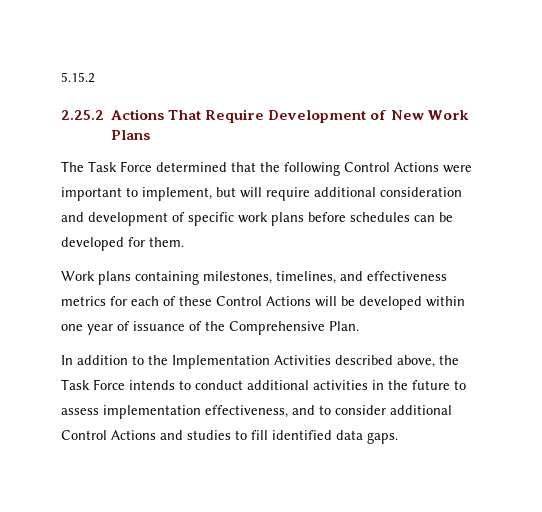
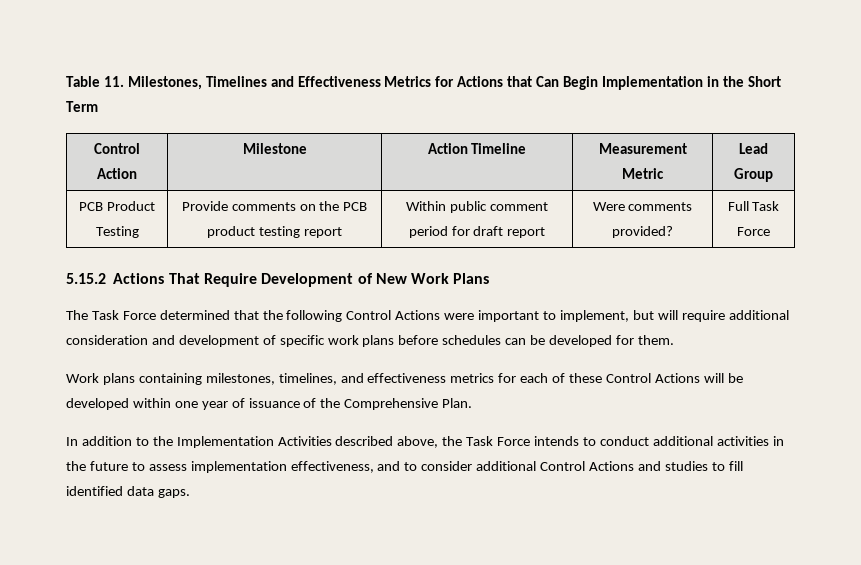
[61,72,95,83] [61,110,104,120] 5.15.2 // 2.25.2 -> [66,76,781,90] [66,101,98,112] [94,143,140,154] [97,168,137,179] [242,143,307,154] [427,143,527,154] [598,143,687,154] [622,168,664,179] [739,143,768,154] [734,168,773,182] [79,201,155,211] [95,226,139,238] [181,201,368,211] [207,226,342,238] [406,201,548,213] [408,226,546,238] [592,202,693,211] [612,226,673,238] [727,201,780,211] [737,227,770,236] [66,273,106,284] Table 11. Milestones, Timelines and Effectiveness Metrics for Actions that Can Begin Implementation in the Short Term // Control Action | Milestone | Action Timeline | Measurement Metric | Lead Group // PCB Product Testing | Provide comments on the PCB product testing report | Within public comment period for draft report | Were comments provided? | Full Task Force // 5.15.2

